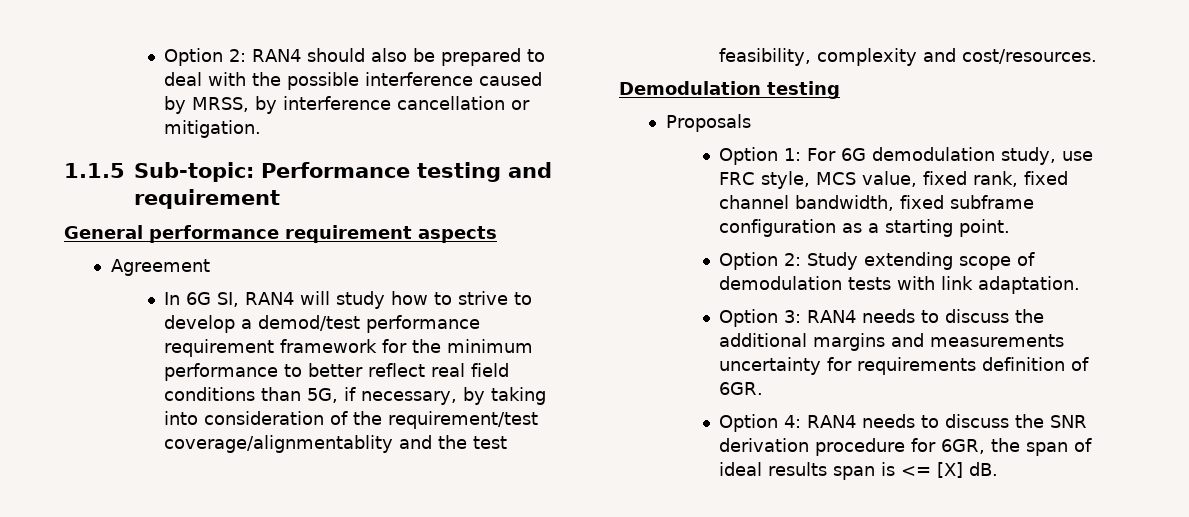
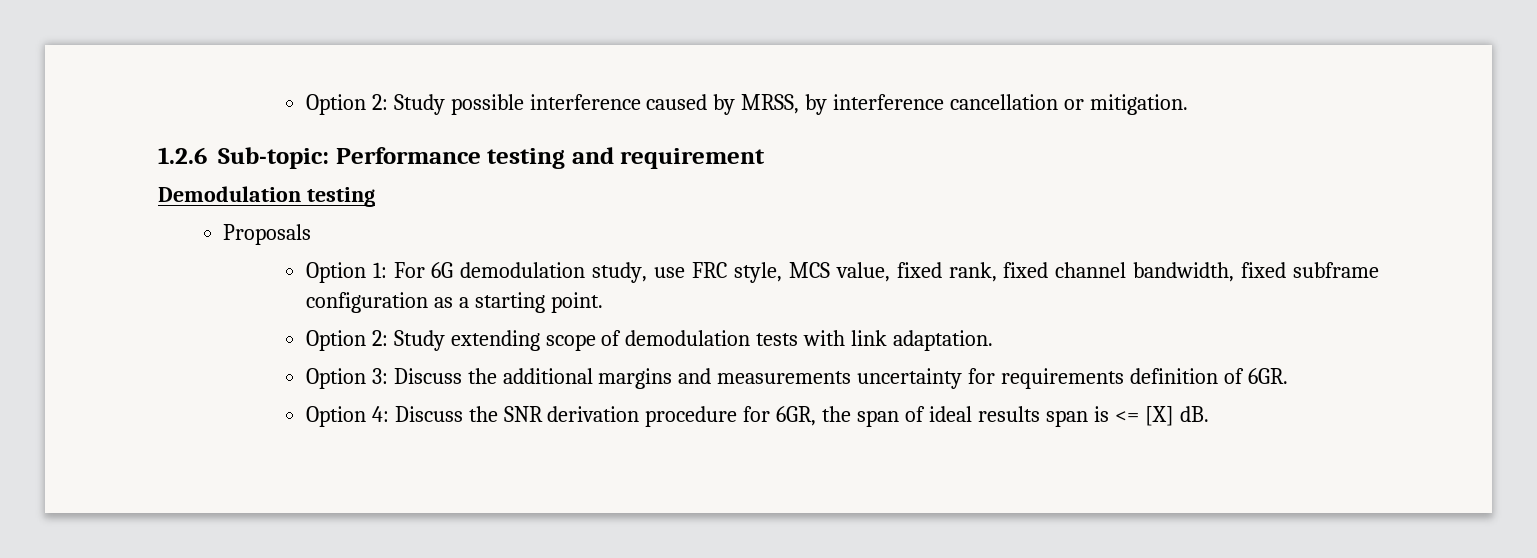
[164,48,546,66] [164,72,282,86] Option 2: RAN4 should also be prepared to deal with the -> [305,94,445,115] Option 2: Study
[64,163,125,178] 1.1.5 -> [158,147,207,164] 1.2.6
[64,225,497,243] [110,259,210,276] [164,291,533,309] [164,315,481,333] [164,339,534,357] [164,363,510,381] [164,387,547,405] [164,411,539,429] [164,435,508,453] [719,48,1098,66] // General performance requirement aspects // Agreement // In 6G SI, RAN4 will study how to strive to develop a demod/test performance requirement framework for the minimum performance to better reflect real field conditions than 5G, if necessary, by taking into consideration of the requirement/test coverage/alignmentablity and the test feasibility, complexity and cost/resources. -> (766, 158) none
[807,309,1010,323] RAN4 needs to discuss -> [393,368,462,384] Discuss
[807,414,1010,428] RAN4 needs to discuss -> [394,406,463,422] Discuss

